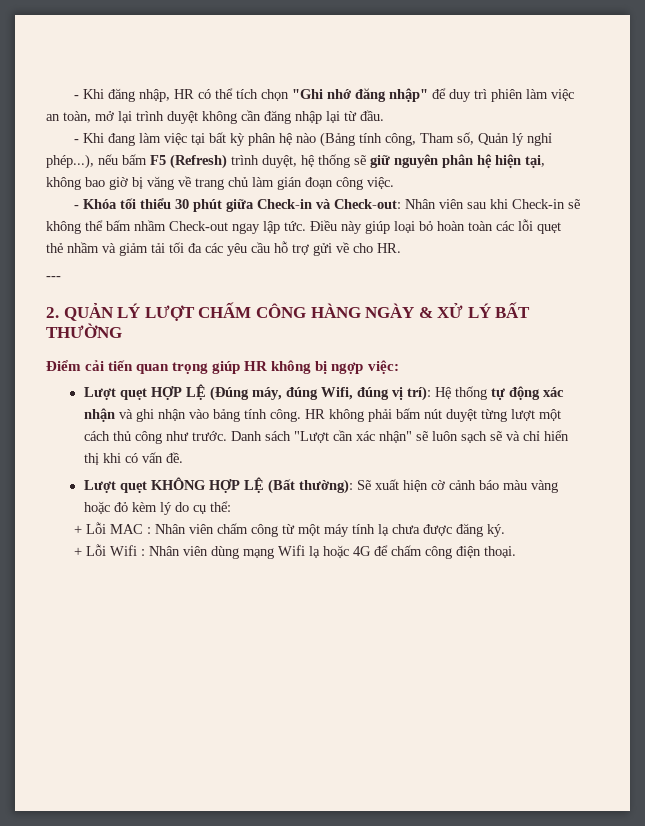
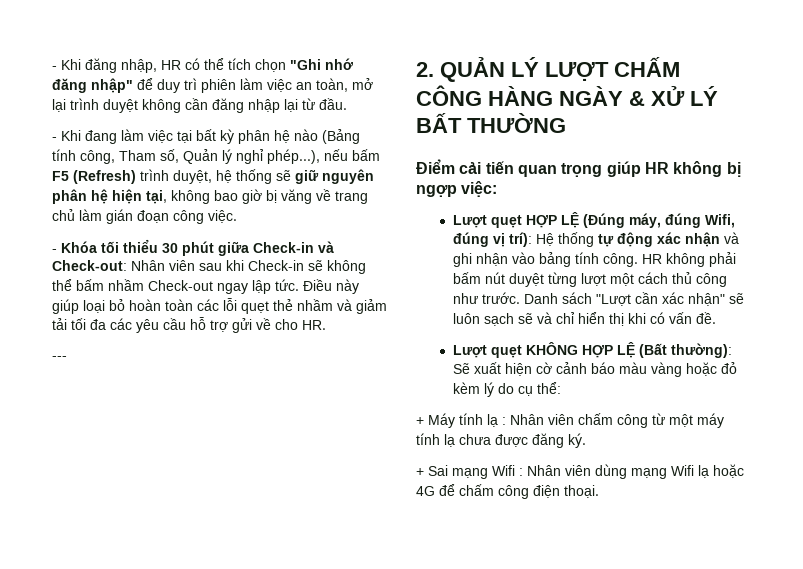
[86,522,144,534] Lỗi MAC -> [428,413,498,428] Máy tính lạ
[86,544,107,556] Lỗi -> [428,465,488,479] Sai mạng

